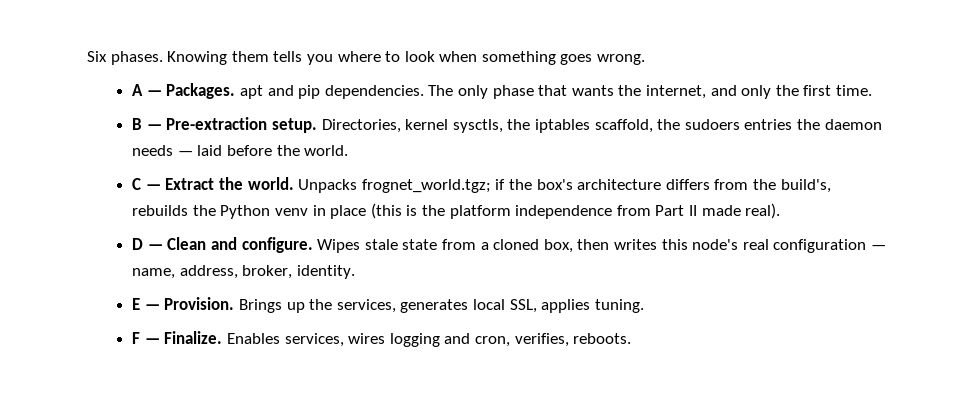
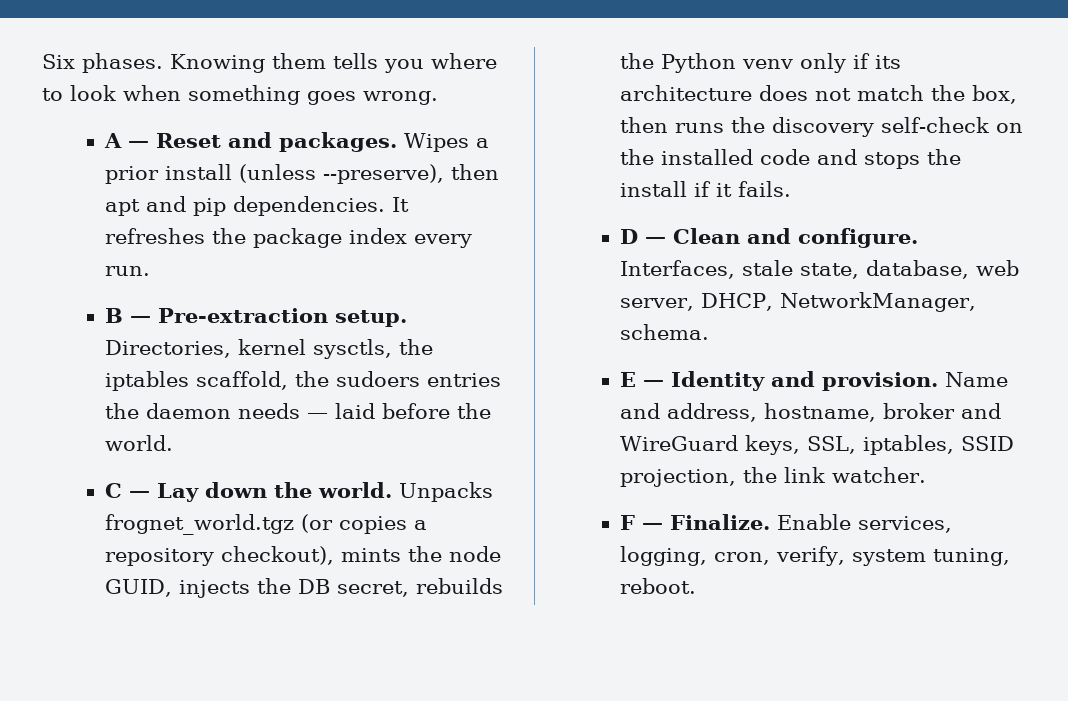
[166,83,872,99] Packages. apt and pip dependencies. The only phase that wants the internet, and only the first time. -> [156,132,490,152] [105,164,500,184] [105,196,410,216] [105,228,473,248] [105,266,151,276] Reset and packages. Wipes a prior install (unless --preserve), then apt and pip dependencies. It refreshes the package index every run.
[165,178,215,190] Extract -> [157,482,268,502] Lay down
[361,179,831,193] [132,203,781,219] frognet_world.tgz; if the box's architecture differs from the build's, rebuilds the Python venv in place (this is the platform independence from Part II made real). -> [105,514,428,535] [105,546,502,566] [105,578,504,598] [620,53,902,73] [620,85,1018,104] [620,117,1024,137] [620,149,962,169] [620,181,792,197] frognet_world.tgz (or copies a repository checkout), mints the node GUID, injects the DB secret, rebuilds the Python venv only if its architecture does not match the box, then runs the discovery self-check on the installed code and stops the install if it fails.
[317,239,886,253] [132,265,356,279] [132,297,644,313] [132,331,632,347] Wipes stale state from a cloned box, then writes this node's real configuration — name, address, broker, identity. // E — Provision. Brings up the services, generates local SSL, applies tuning. // F — Finalize. Enables services, wires logging and cron, verifies, reboots. -> [620,260,1020,279] [620,292,977,312] [620,324,710,340] [620,371,1009,391] [620,403,1002,422] [620,435,1015,455] [620,467,927,487] [620,514,953,533] [620,546,1011,566] [620,578,697,594] Interfaces, stale state, database, web server, DHCP, NetworkManager, schema. // E — Identity and provision. Name and address, hostname, broker and WireGuard keys, SSL, iptables, SSID projection, the link watcher. // F — Finalize. Enable services, logging, cron, verify, system tuning, reboot.

